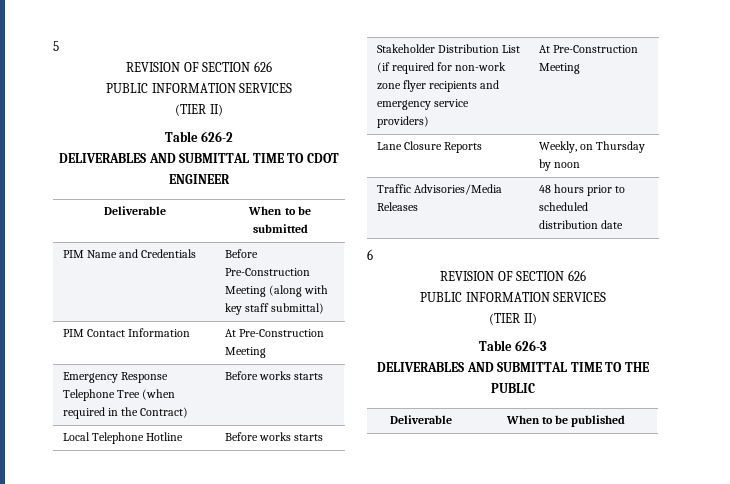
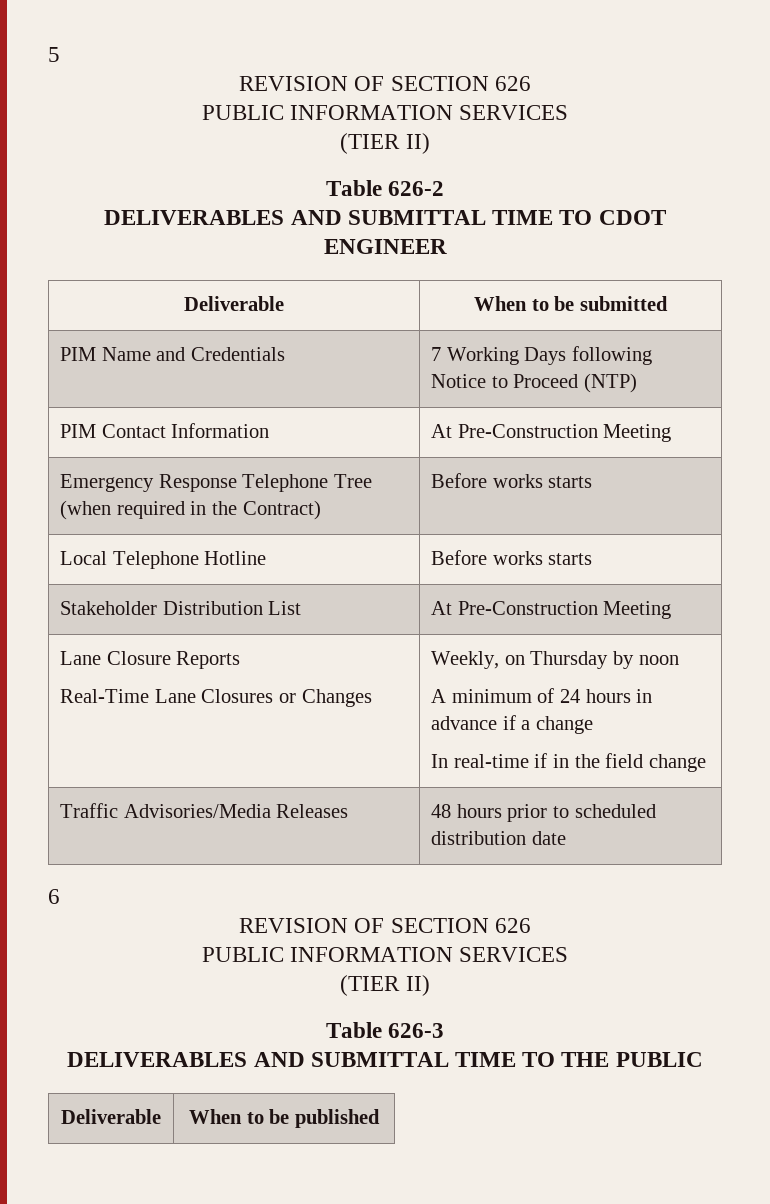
[224,249,258,258] [224,268,310,276] [224,285,329,297] [224,303,325,315] Before Pre-Construction Meeting (along with key staff submittal) -> [431,346,653,365] [431,373,638,393] 7 Working Days following Notice to Proceed (NTP)
[376,62,507,74] [376,80,500,92] [376,99,469,110] [376,116,429,128] (if required for non-work zone flyer recipients and emergency service providers) -> (302, 608) none
(483, 147) none -> [60,689,372,707] // Real-Time Lane Closures or Changes
(580, 165) none -> [431,688,653,703] [431,715,594,734] [431,753,706,772] // A minimum of 24 hours in advance if a change // In real-time if in the field change

